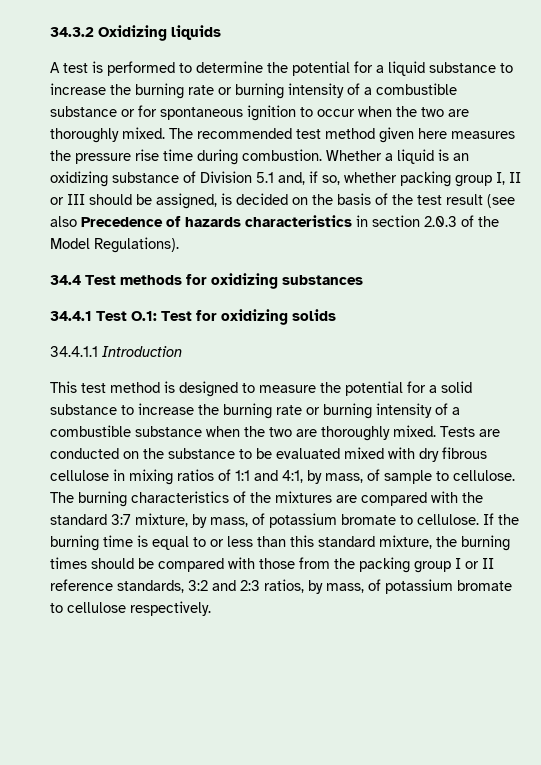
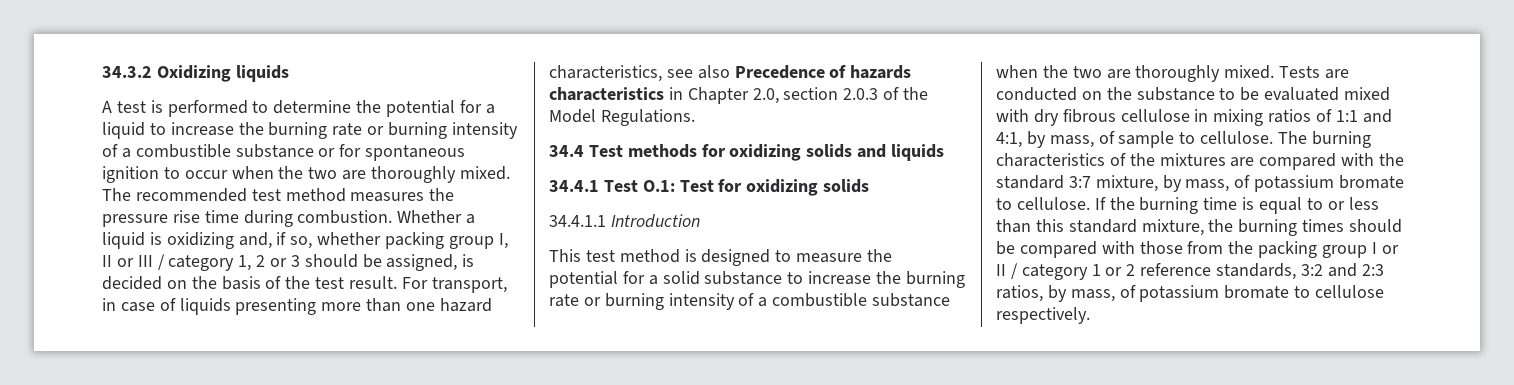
[429,62,496,73] substance -> (145, 130) none
[379,127,447,143] given here -> (346, 195) none
[453,153,469,161] [50,171,274,187] an oxidizing substance of Division 5.1 -> [166,232,234,249] oxidizing
(85, 199) none -> [157,254,300,271] / category 1, 2 or 3
[446,194,515,208] result (see -> [349,276,507,293] [102,298,492,315] [549,65,693,82] result. For transport, in case of liquids presenting more than one hazard characteristics, see
(368, 221) none -> [687,87,779,104] Chapter 2.0,
[94,237,179,253] Regulations). -> [600,109,695,126] Regulations.
[282,275,363,285] substances -> [806,144,945,161] solids and liquids
(494, 563) none -> [1010,263,1136,280] / category 1 or 2

